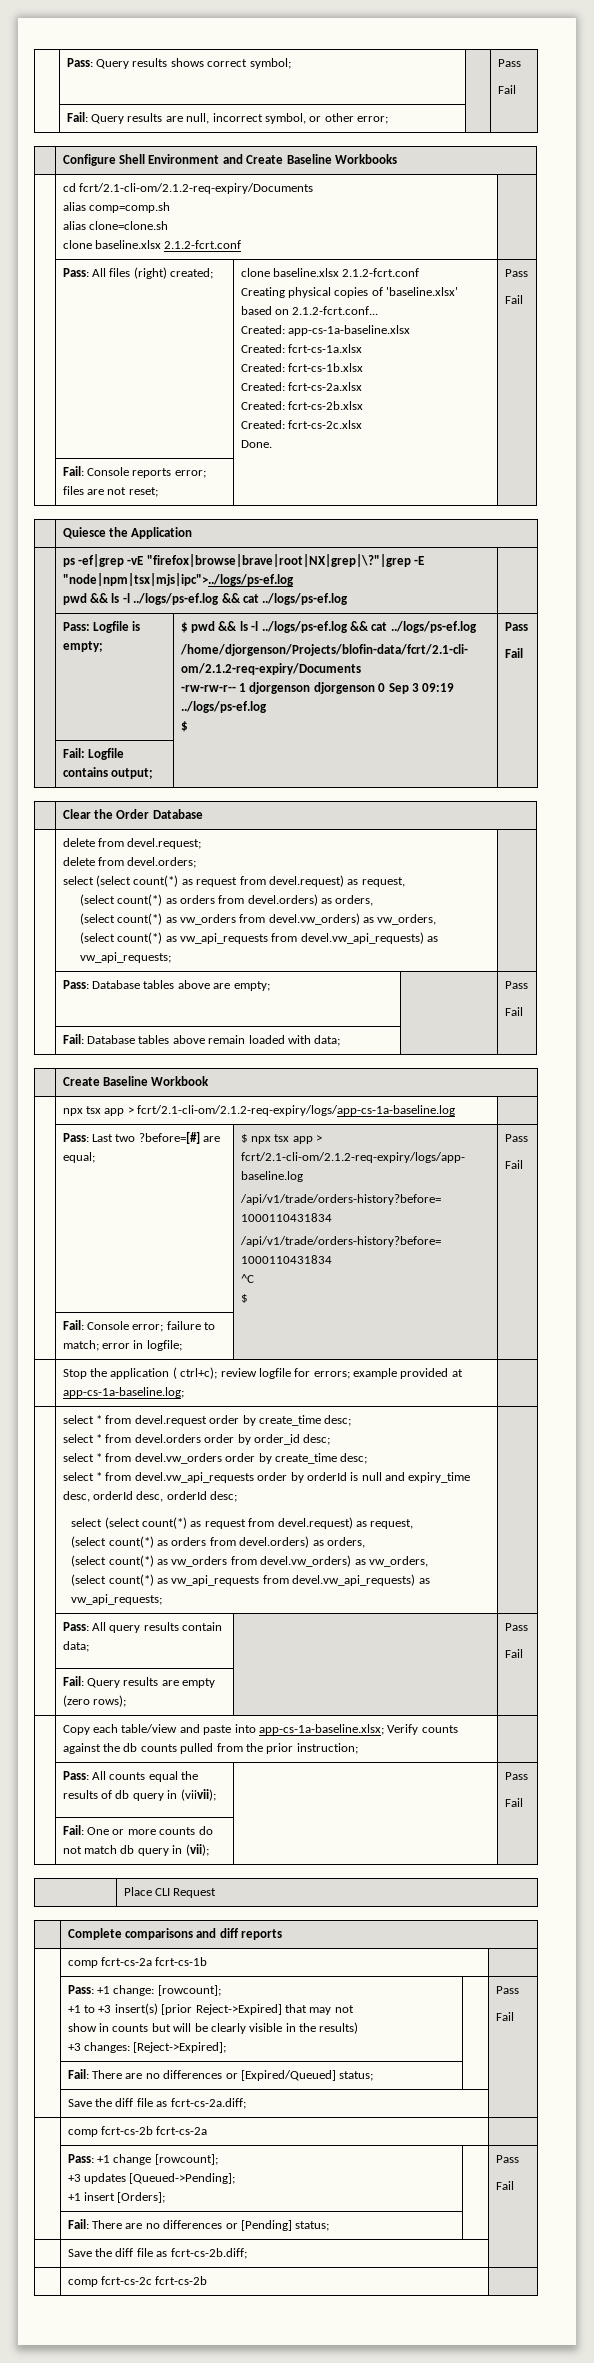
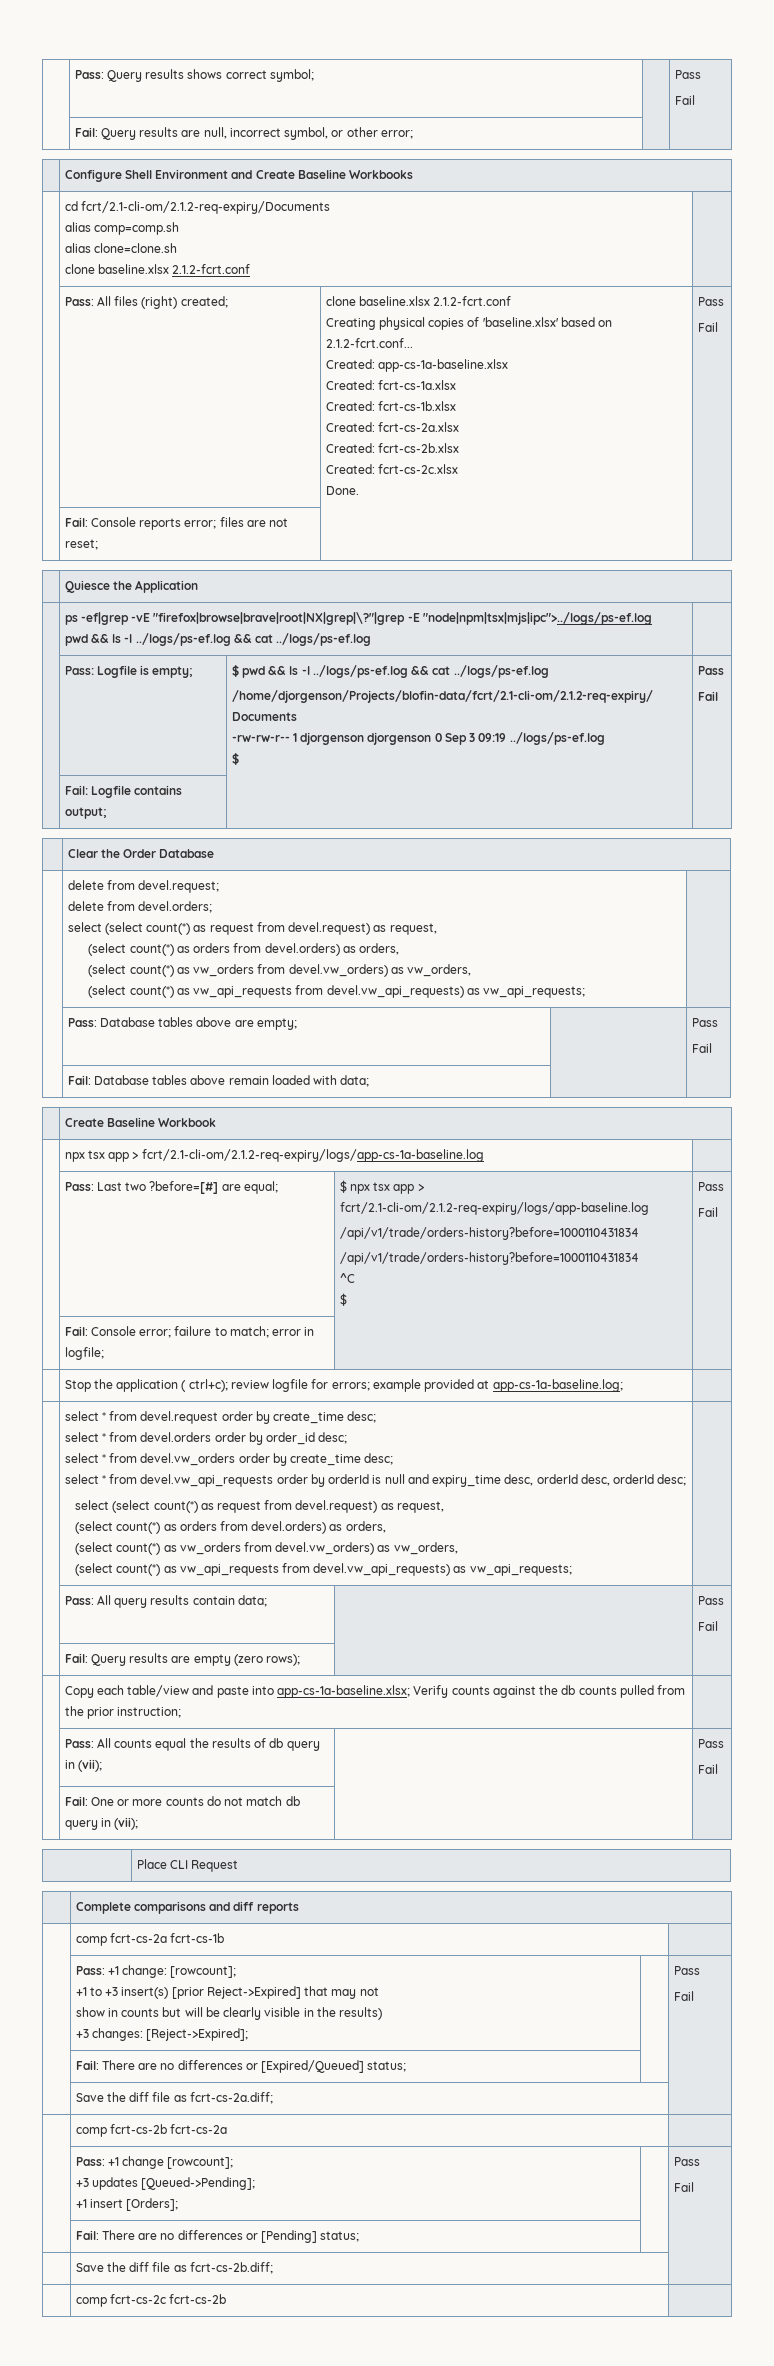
[180,1789,216,1801] (viivii); -> [77,1759,102,1772] (vii);

